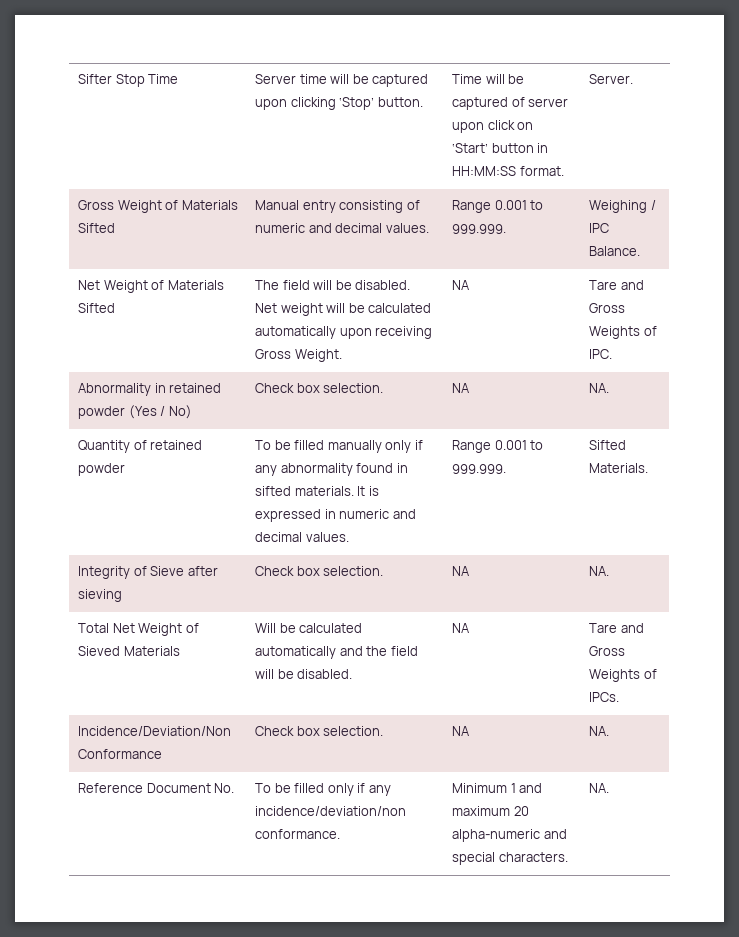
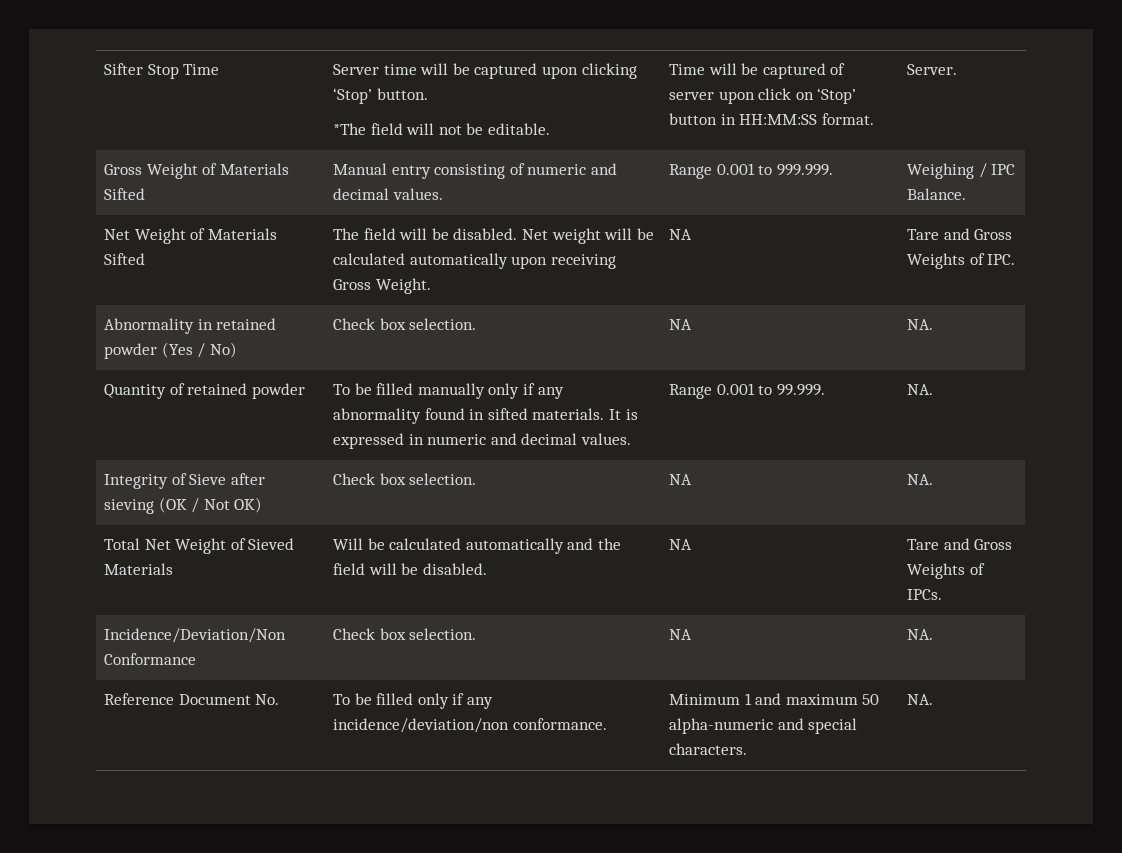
(423, 102) none -> [332,123,550,135] // *The field will not be editable.
[452,143,489,153] ‘Start’ -> [817,88,857,104] ‘Stop’
[452,464,507,474] [589,440,627,450] [589,463,649,473] 999.999. | Sifted Materials. -> [776,384,825,396] [906,384,933,395] 99.999. | NA.
(123, 595) none -> [158,497,263,513] (OK / Not OK)
[513,806,529,816] 20 -> [862,694,880,705] 50

